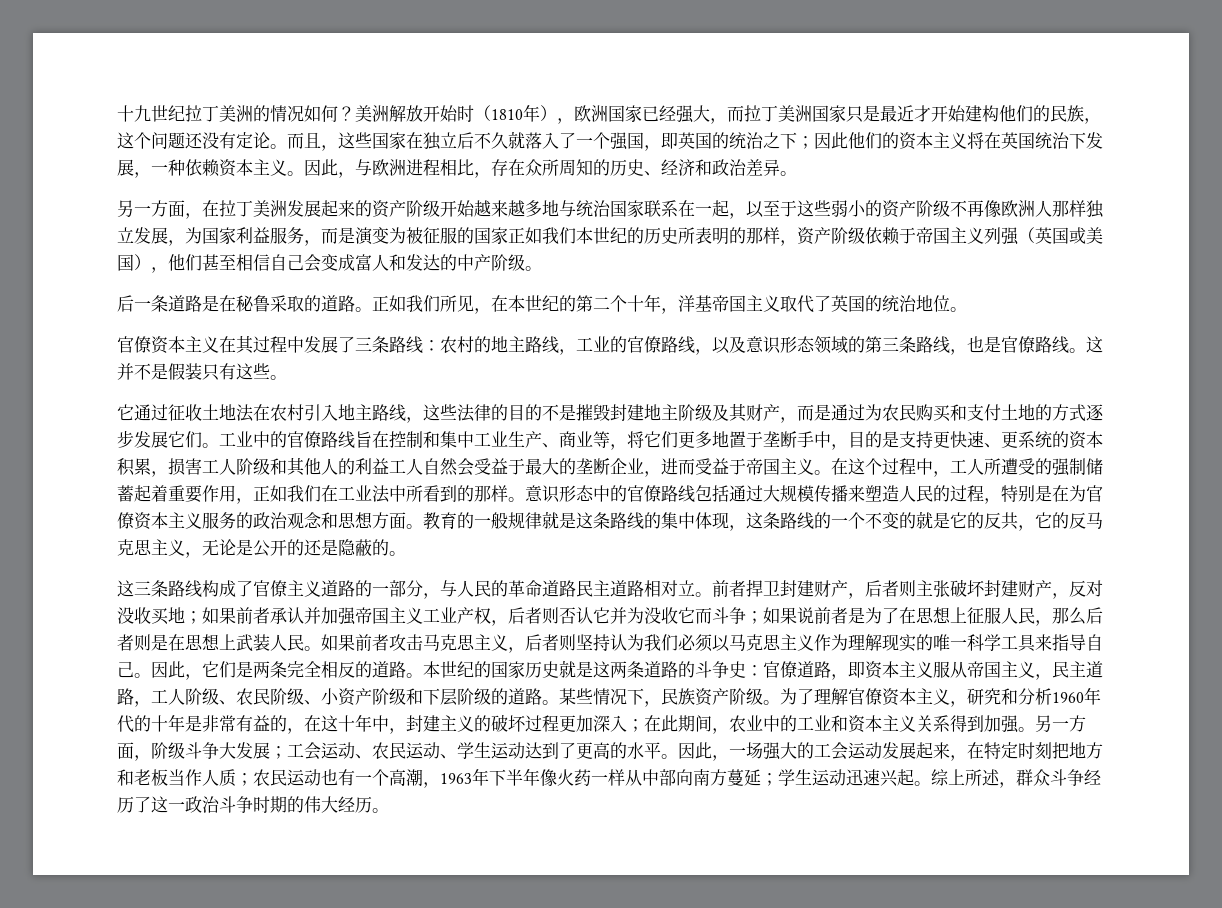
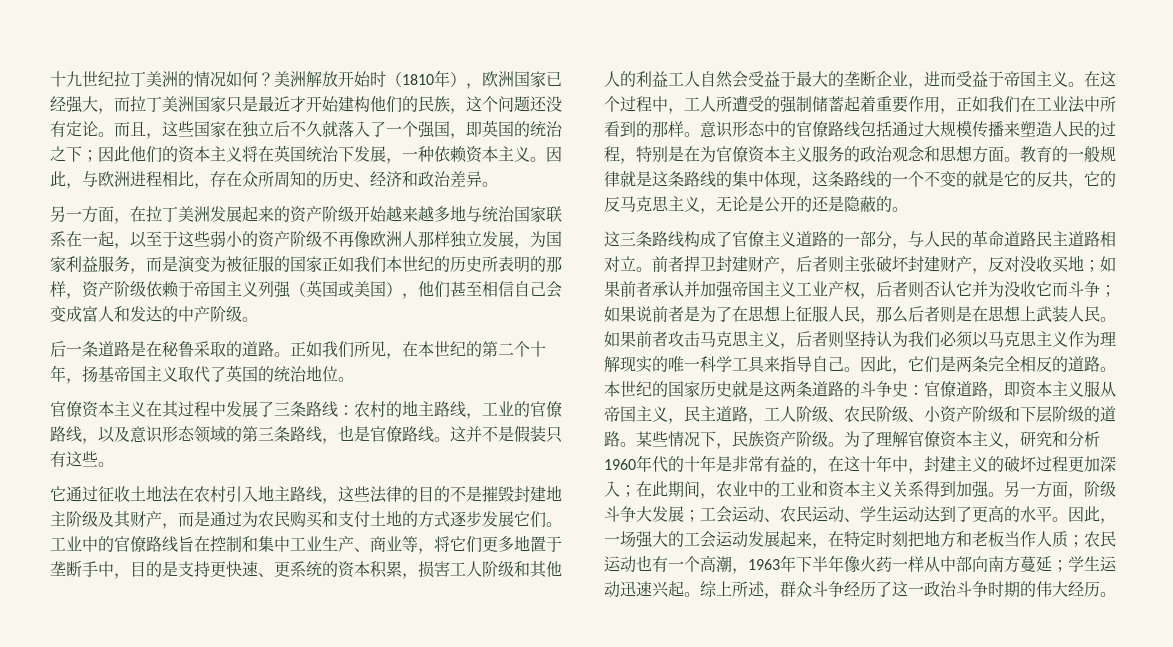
[678,295,695,312] 洋 -> [82,366,98,382] 扬

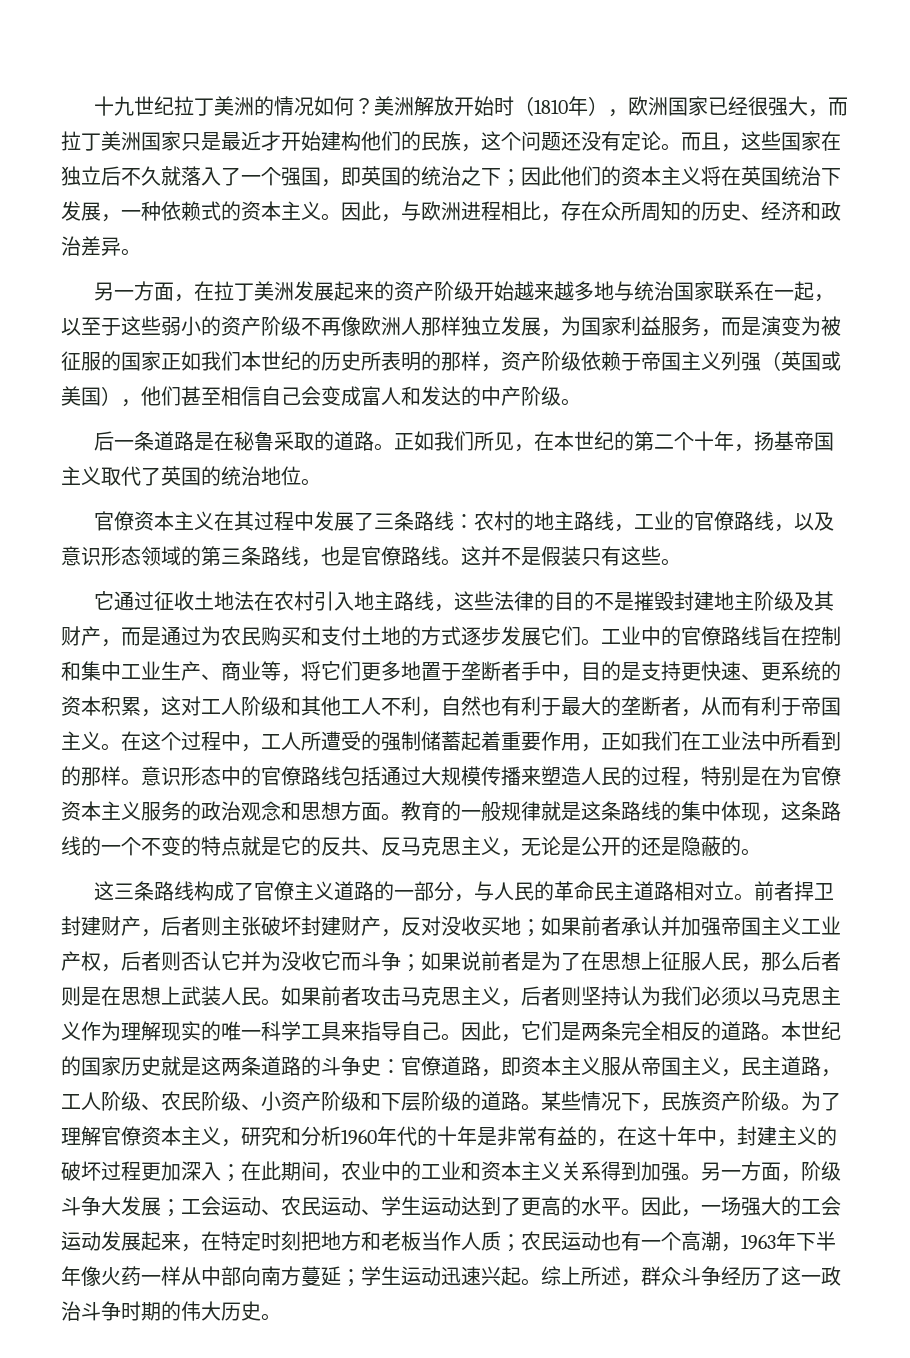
(66, 104) none -> [747,96,768,116] 很
(467, 154) none -> [201,201,241,221] 式的
(82, 569) none -> [501,661,521,681] 者
[418,561,450,578] 损害 -> [161,696,201,716] 这对
[604,71,988,89] 人的利益工人自然会受益于最大的垄断企业，进而受益 -> [341,696,781,717] 工人不利，自然也有利于最大的垄断者，从而有利
(972, 179) none -> [201,836,241,856] 特点
[1068,171,1116,189] ，它的 -> [361,849,381,855] 、
[1004,231,1036,247] 道路 -> (594, 891) none
[1068,581,1100,597] 经历 -> [221,1301,261,1321] 历史

